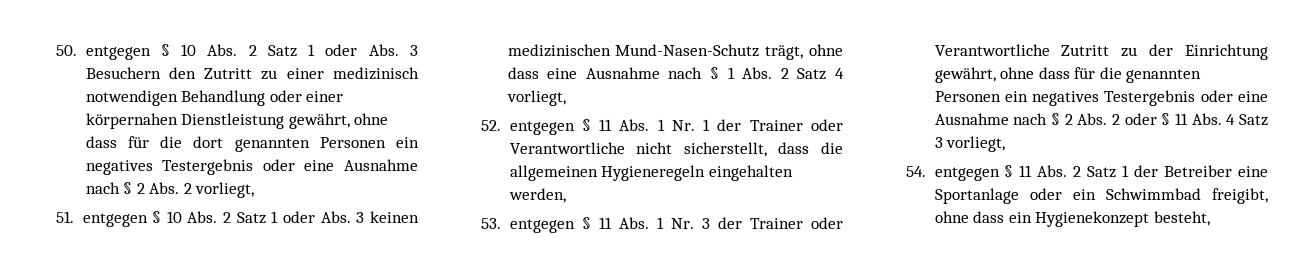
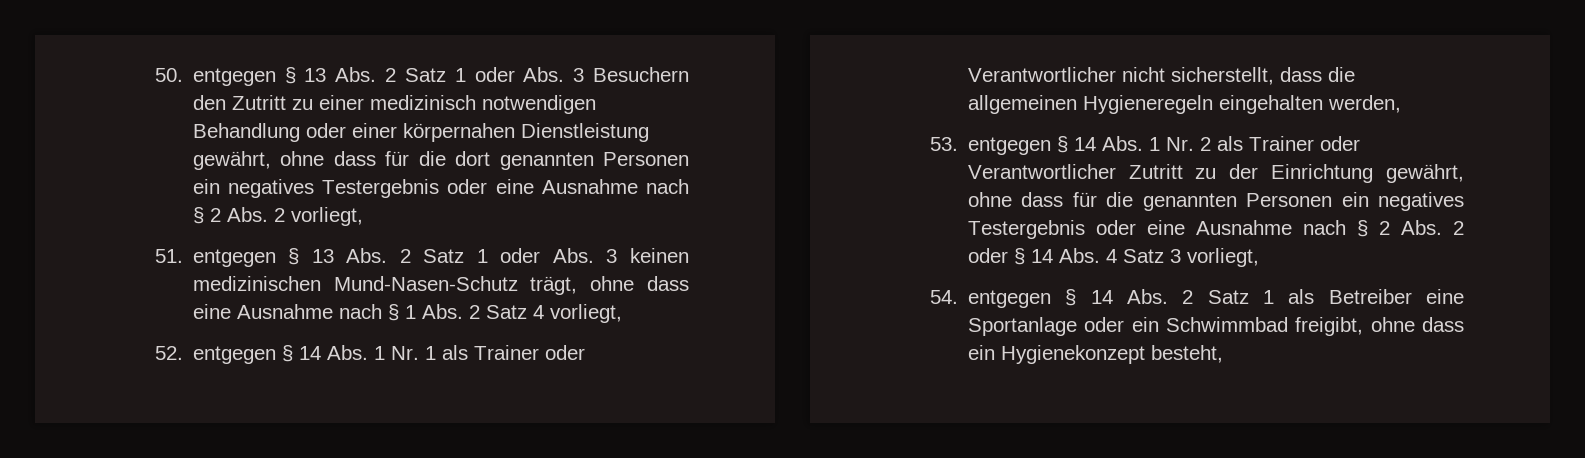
[181,44,197,56] 10 -> [304,68,327,82] 13
[166,211,182,223] 10 -> [311,249,334,263] 13
[599,119,613,131] 11 -> [298,346,321,360] 14
[717,119,843,131] [509,142,625,154] der Trainer oder Verantwortliche -> [441,345,585,360] [967,67,1116,82] als Trainer oder Verantwortlicher
[598,217,843,229] [934,44,1050,56] 11 Abs. 1 Nr. 3 der Trainer oder Verantwortliche -> [1073,136,1360,151] [967,164,1116,179] 14 Abs. 1 Nr. 2 als Trainer oder Verantwortlicher
[1174,113,1188,125] 11 -> [1030,249,1053,263] 14
[1019,165,1159,178] 11 Abs. 2 Satz 1 der -> [1090,289,1315,304] 14 Abs. 2 Satz 1 als

